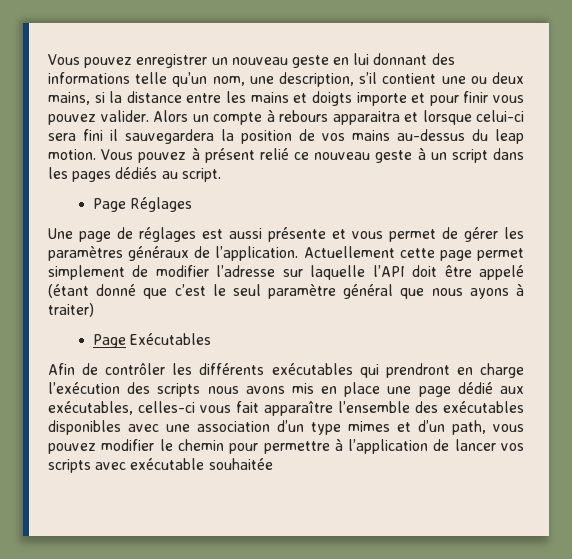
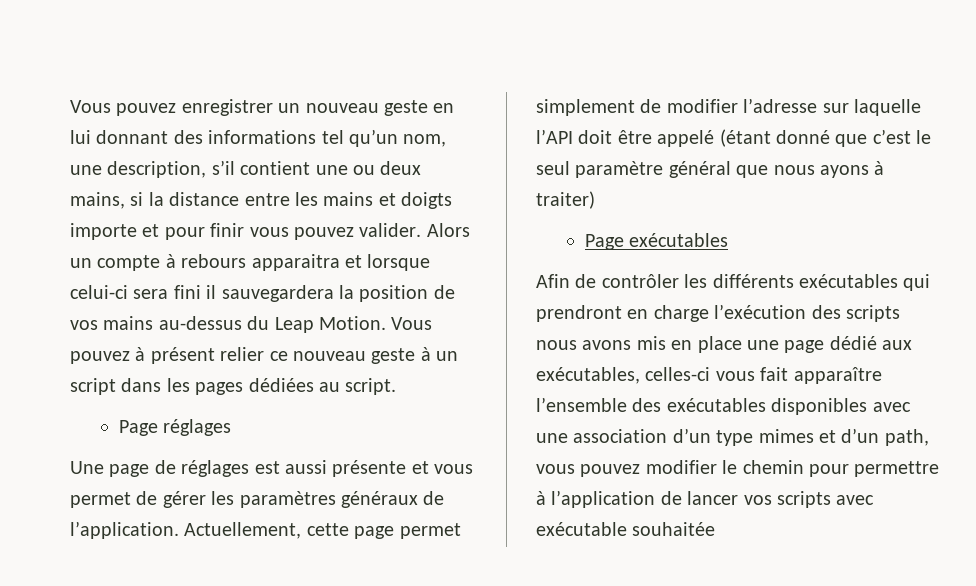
[135,72,168,84] telle -> [321,130,344,144] tel
[495,129,524,144] [48,149,96,160] leap motion. -> [274,316,386,333] Leap Motion.
[259,148,289,160] relié -> [220,347,265,361] relier
[115,167,158,179] dédiés -> [248,378,314,392] dédiées
[129,197,192,212] Réglages -> [163,419,232,436] réglages
[303,246,395,258] Actuellement -> [184,522,302,539] Actuellement,
[129,333,211,345] Exécutables -> [629,233,729,247] exécutables

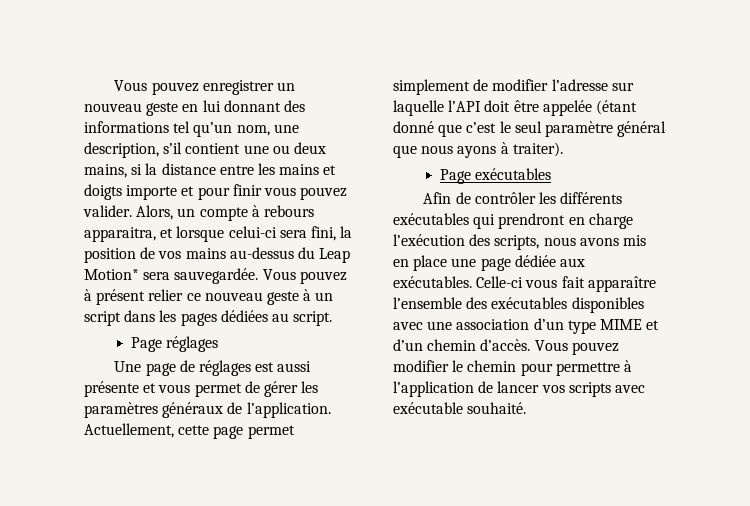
[426,223,470,237] Alors -> [136,205,174,220] Alors,
[251,254,340,271] apparaitra -> [84,227,156,242] apparaitra,
[173,285,334,302] fini il sauvegardera -> [310,226,336,241] fini,
[319,316,386,330] Motion. -> [84,268,259,284] Motion* sera sauvegardée.
[657,130,715,147] appelé -> [542,100,592,116] appelée
[536,191,595,209] traiter) -> [512,142,563,157] traiter).
[846,305,900,322] scripts -> [494,235,540,250] scripts,
[829,336,913,350] [536,367,711,384] dédié aux exécutables, celles-ci -> [514,255,585,267] [393,276,524,288] dédiée aux exécutables. Celle-ci
[758,429,814,443] mimes -> [599,319,642,330] MIME
[884,429,929,446] [536,464,575,474] path, vous -> [427,339,568,351] chemin d’accès. Vous
[632,522,716,536] souhaitée -> [467,402,527,414] souhaité.

